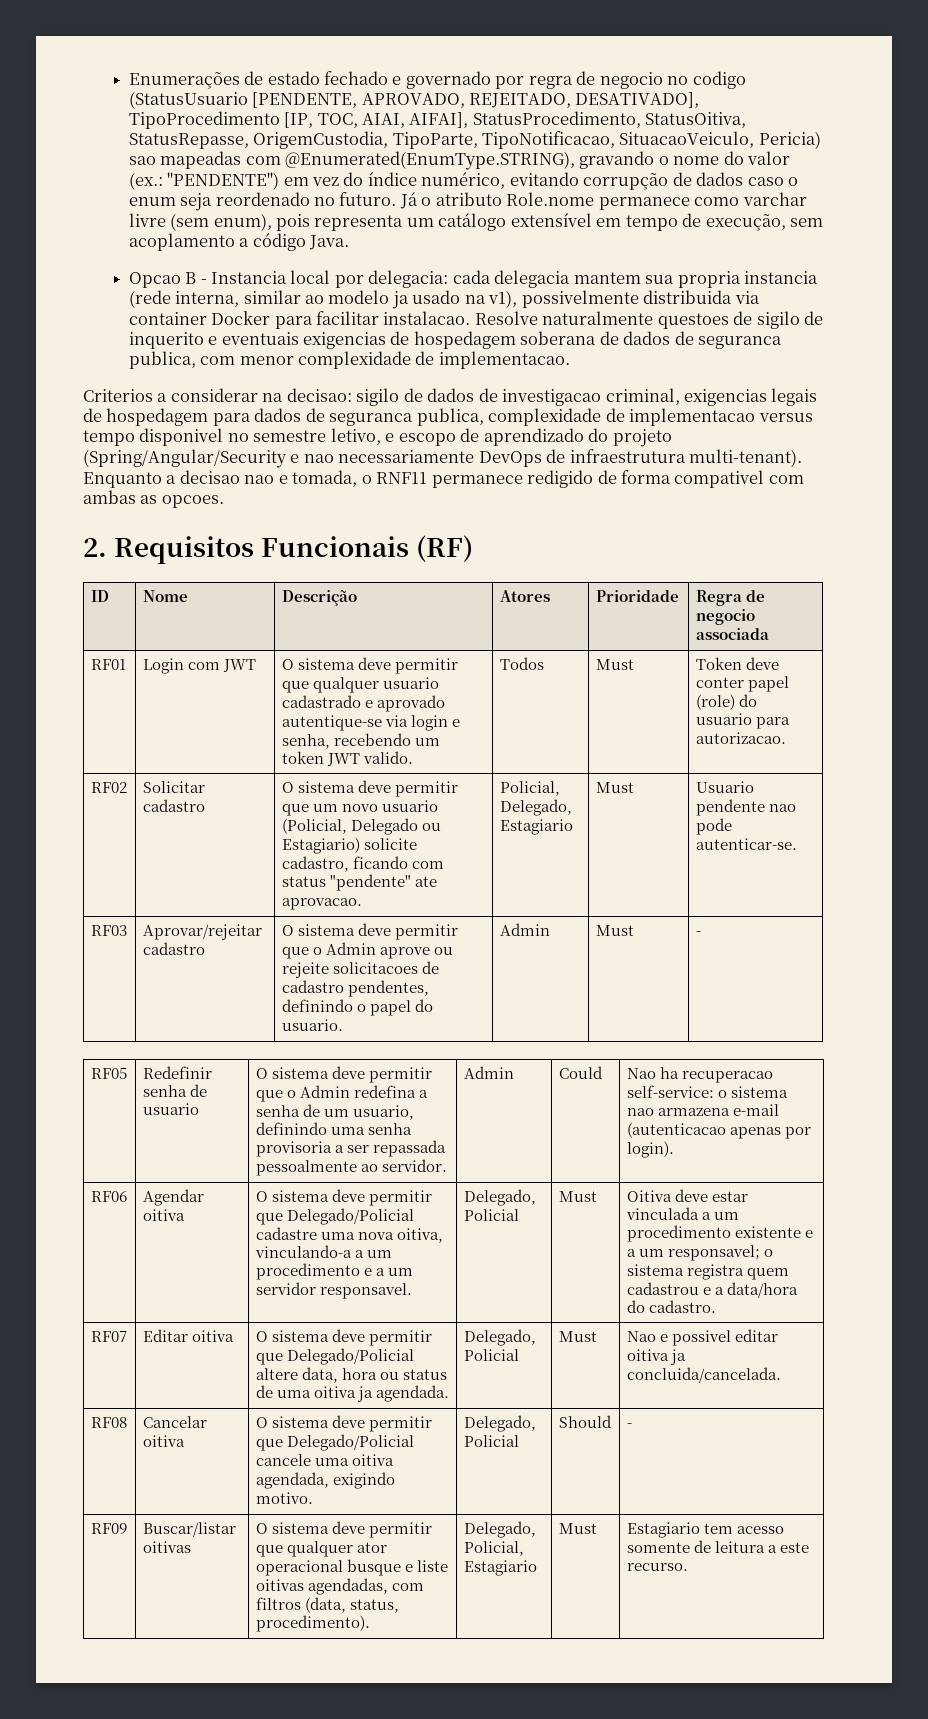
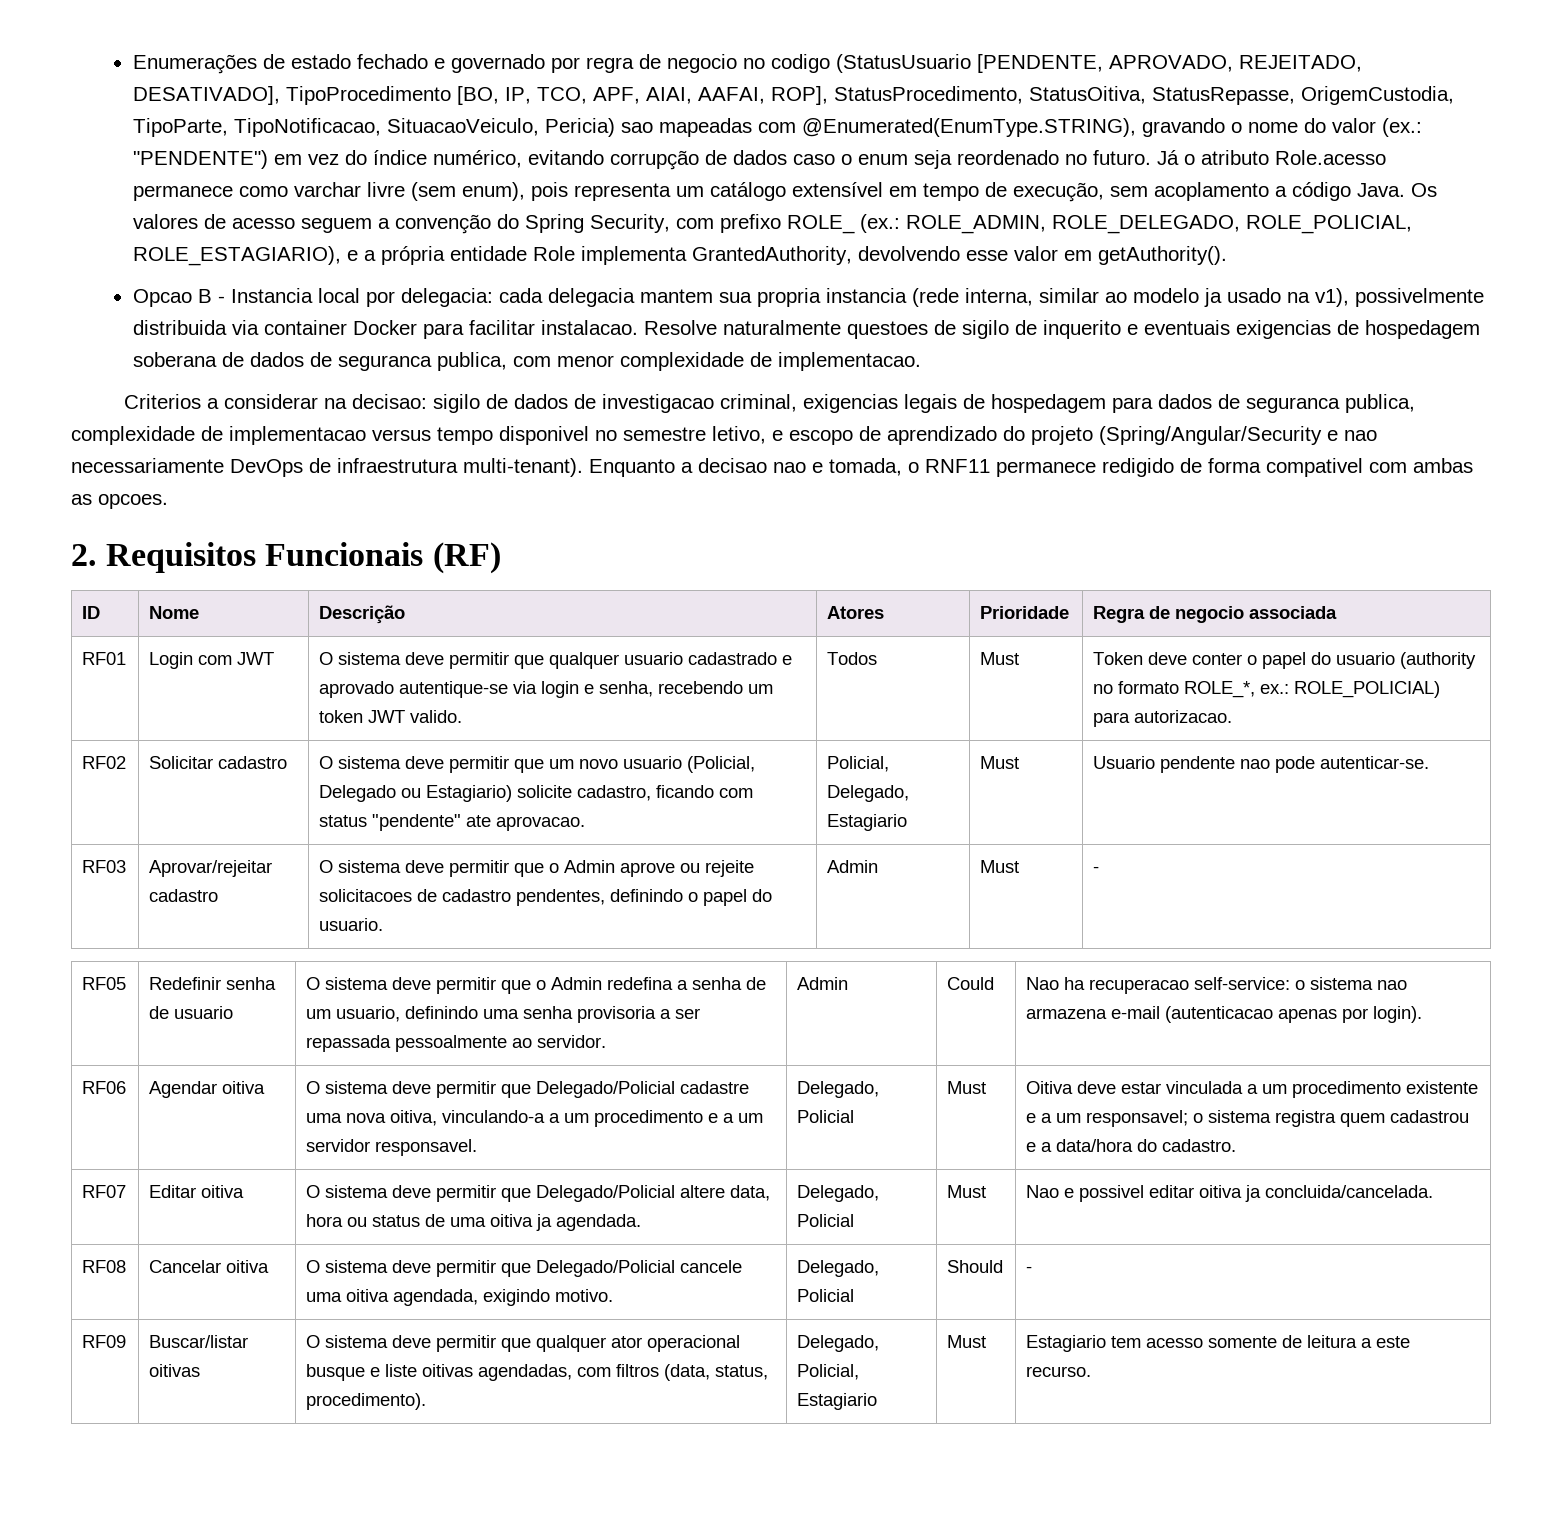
[284,112,469,128] [IP, TOC, AIAI, AIFAI], -> [456,86,828,105] [BO, IP, TCO, APF, AIAI, AAFAI, ROP],
[506,192,595,206] Role.nome -> [1274,150,1386,165] Role.acesso
(350, 242) none -> [1410,183,1437,197] [132,214,1412,234] [132,246,1227,266] Os valores de acesso seguem a convenção do Spring Security, com prefixo ROLE_ (ex.: ROLE_ADMIN, ROLE_DELEGADO, ROLE_POLICIAL, ROLE_ESTAGIARIO), e a própria entidade Role implementa GrantedAuthority, devolvendo esse valor em getAuthority().
[747,676,789,692] [695,694,757,710] [695,713,752,725] papel (role) do usuario -> [1247,652,1477,669] [1093,681,1441,698] o papel do usuario (authority no formato ROLE_*, ex.: ROLE_POLICIAL)

